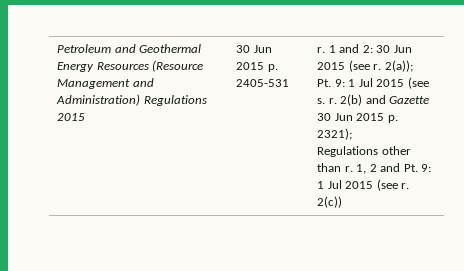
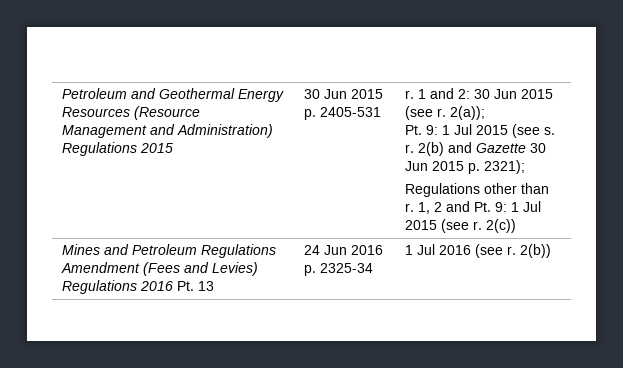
(343, 202) none -> [62,244,277,258] [61,262,259,276] [62,280,215,294] [304,245,384,255] [304,263,374,276] [405,244,552,258] // Mines and Petroleum Regulations Amendment (Fees and Levies) Regulations 2016 Pt. 13 | 24 Jun 2016 p. 2325-34 | 1 Jul 2016 (see r. 2(b))

